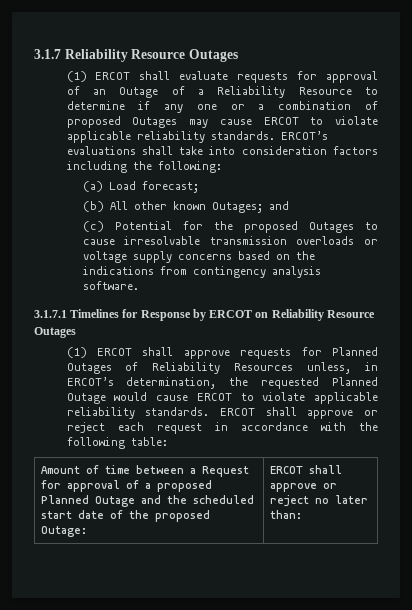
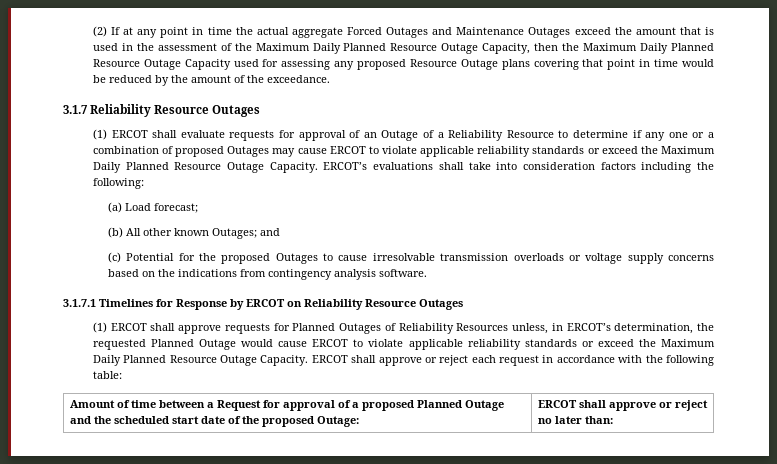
(34, 54) none -> [92,26,715,38] [92,43,714,54] [92,59,714,70] [92,75,330,86] (2) If at any point in time the actual aggregate Forced Outages and Maintenance Outages exceed the amount that is used in the assessment of the Maximum Daily Planned Resource Outage Capacity, then the Maximum Daily Planned Resource Outage Capacity used for assessing any proposed Resource Outage plans covering that point in time would be reduced by the amount of the exceedance. //
[210,131,275,140] standards. -> [532,146,716,154] [92,162,318,173] standards or exceed the Maximum Daily Planned Resource Outage Capacity.
[145,407,210,416] standards. -> [524,339,716,347] [92,355,309,366] standards or exceed the Maximum Daily Planned Resource Outage Capacity.

